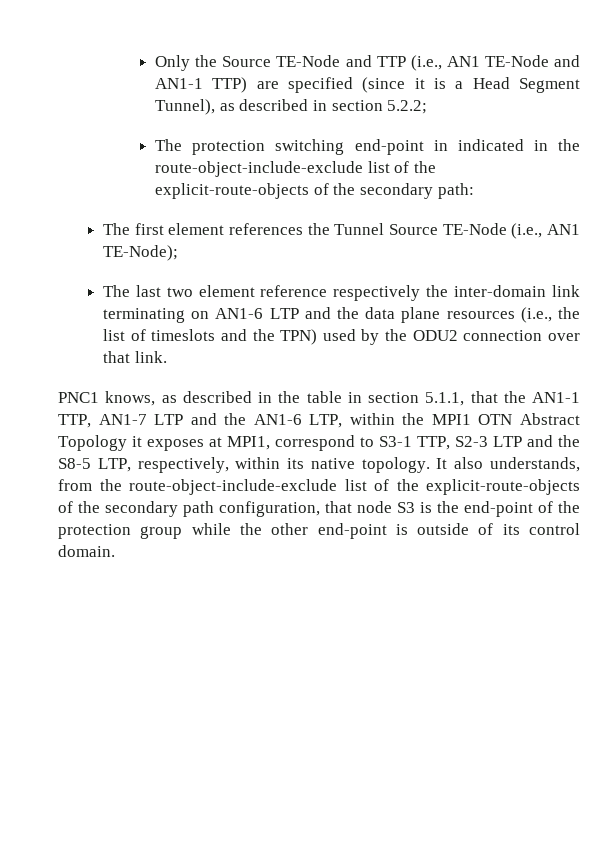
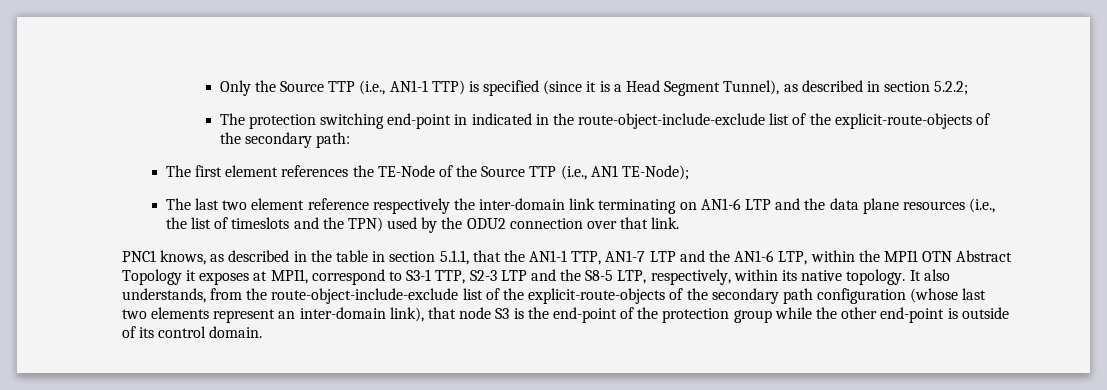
[276,55,580,71] TE-Node and TTP (i.e., AN1 TE-Node and -> [328,80,386,95] TTP (i.e.,
[256,81,279,89] are -> [468,81,479,92] is
[334,223,507,235] Tunnel Source TE-Node -> [377,165,557,177] TE-Node of the Source TTP
[219,501,321,517] configuration, -> [817,288,987,304] [121,307,424,323] configuration (whose last two elements represent an inter-domain link),

